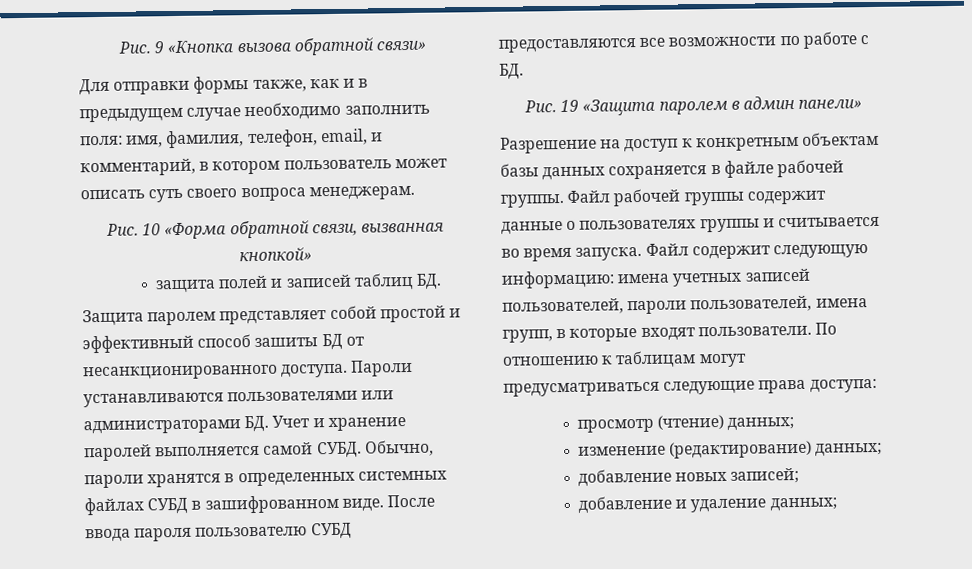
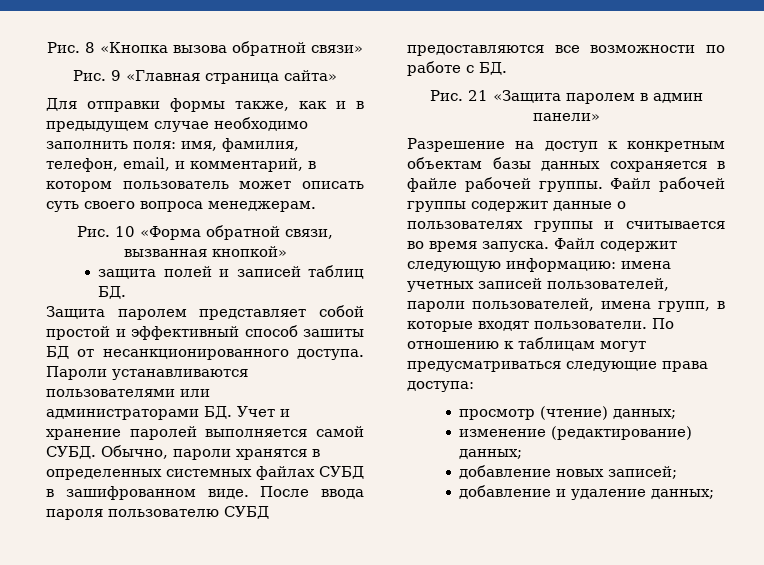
[118,41,165,54] Рис. 9 -> [47,42,95,53] Рис. 8
(426, 45) none -> [73,70,337,84] // Рис. 9 «Главная страница сайта»
[560,99,580,113] 19 -> [467,90,488,101] 21

